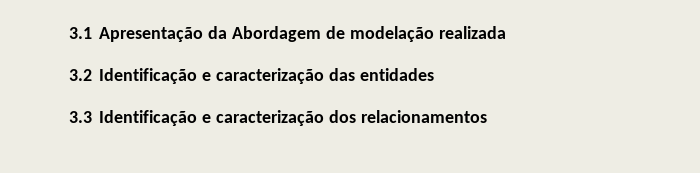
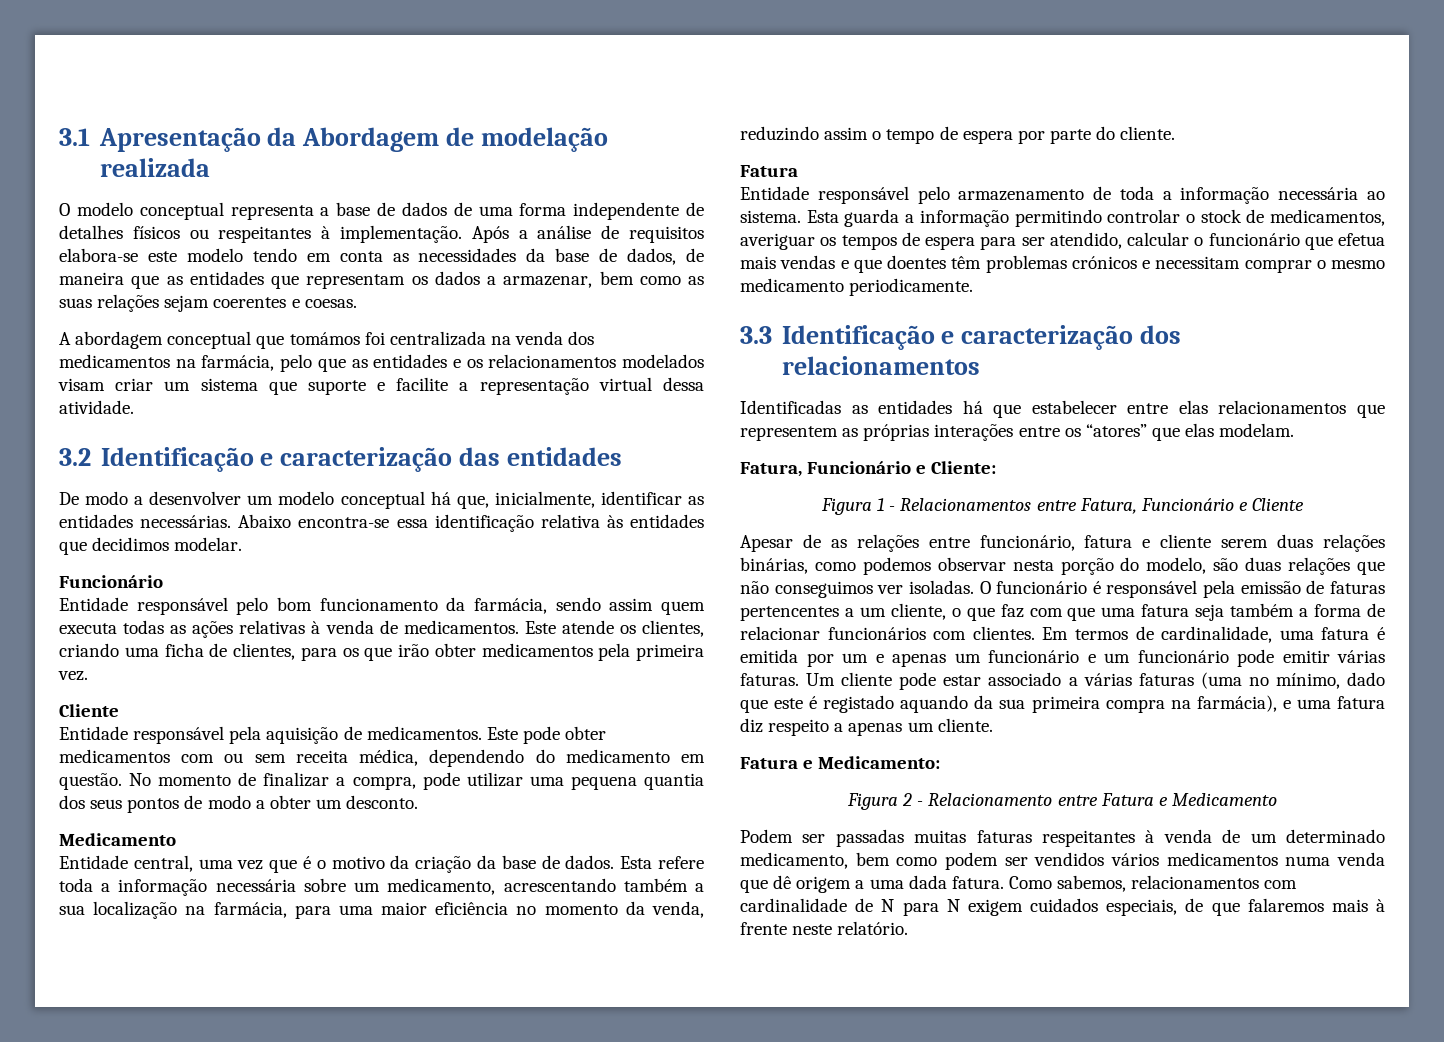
(506, 32) none -> [59,202,704,220] [59,225,704,243] [59,248,704,265] [59,271,704,289] [59,294,357,312] [59,331,595,349] [59,354,704,372] [58,377,704,395] [59,400,134,414] // O modelo conceptual representa a base de dados de uma forma independente de detalhes físicos ou respeitantes à implementação. Após a análise de requisitos elabora-se este modelo tendo em conta as necessidades da base de dados, de maneira que as entidades que representam os dados a armazenar, bem como as suas relações sejam coerentes e coesas. // A abordagem conceptual que tomámos foi centralizada na venda dos medicamentos na farmácia, pelo que as entidades e os relacionamentos modelados visam criar um sistema que suporte e facilite a representação virtual dessa atividade.
(434, 74) none -> [59,491,705,509] [59,514,704,532] [59,537,243,555] [59,575,163,588] [59,597,705,615] [59,620,704,638] [59,643,704,661] [58,671,88,681] [59,704,119,717] [59,726,607,744] [59,749,705,767] [59,772,705,790] [59,795,419,813] [59,833,176,846] [59,855,704,873] [59,878,704,896] [59,901,705,919] [740,126,1176,144] [740,165,798,177] [740,186,1385,204] [740,209,1385,227] [740,232,1385,250] [740,255,1385,273] [740,278,974,296] // De modo a desenvolver um modelo conceptual há que, inicialmente, identificar as entidades necessárias. Abaixo encontra-se essa identificação relativa às entidades que decidimos modelar. // Funcionário // Entidade responsável pelo bom funcionamento da farmácia, sendo assim quem executa todas as ações relativas à venda de medicamentos. Este atende os clientes, criando uma ficha de clientes, para os que irão obter medicamentos pela primeira vez. // Cliente // Entidade responsável pela aquisição de medicamentos. Este pode obter medicamentos com ou sem receita médica, dependendo do medicamento em questão. No momento de finalizar a compra, pode utilizar uma pequena quantia dos seus pontos de modo a obter um desconto. // Medicamento // Entidade central, uma vez que é o motivo da criação da base de dados. Esta refere toda a informação necessária sobre um medicamento, acrescentando também a sua localização na farmácia, para uma maior eficiência no momento da venda, reduzindo assim o tempo de espera por parte do cliente. // Fatura // Entidade responsável pelo armazenamento de toda a informação necessária ao sistema. Esta guarda a informação permitindo controlar o stock de medicamentos, averiguar os tempos de espera para ser atendido, calcular o funcionário que efetua mais vendas e que doentes têm problemas crónicos e necessitam comprar o mesmo medicamento periodicamente.
(487, 116) none -> [740,400,1385,418] [740,423,1295,441] [740,461,997,477] [820,498,1305,515] [740,534,1385,552] [740,557,1385,575] [740,580,1385,598] [740,603,1385,621] [740,626,1385,643] [740,649,1385,667] [740,672,1385,690] [740,695,1386,713] [740,718,993,736] [740,756,941,769] [847,793,1277,810] [740,829,1385,847] [740,852,1385,870] [740,875,1298,893] [740,898,1385,916] [740,921,909,935] // Identificadas as entidades há que estabelecer entre elas relacionamentos que representem as próprias interações entre os “atores” que elas modelam. // Fatura, Funcionário e Cliente: // Figura 1 - Relacionamentos entre Fatura, Funcionário e Cliente // Apesar de as relações entre funcionário, fatura e cliente serem duas relações binárias, como podemos observar nesta porção do modelo, são duas relações que não conseguimos ver isoladas. O funcionário é responsável pela emissão de faturas pertencentes a um cliente, o que faz com que uma fatura seja também a forma de relacionar funcionários com clientes. Em termos de cardinalidade, uma fatura é emitida por um e apenas um funcionário e um funcionário pode emitir várias faturas. Um cliente pode estar associado a várias faturas (uma no mínimo, dado que este é registado aquando da sua primeira compra na farmácia), e uma fatura diz respeito a apenas um cliente. // Fatura e Medicamento: // Figura 2 - Relacionamento entre Fatura e Medicamento // Podem ser passadas muitas faturas respeitantes à venda de um determinado medicamento, bem como podem ser vendidos vários medicamentos numa venda que dê origem a uma dada fatura. Como sabemos, relacionamentos com cardinalidade de N para N exigem cuidados especiais, de que falaremos mais à frente neste relatório.

